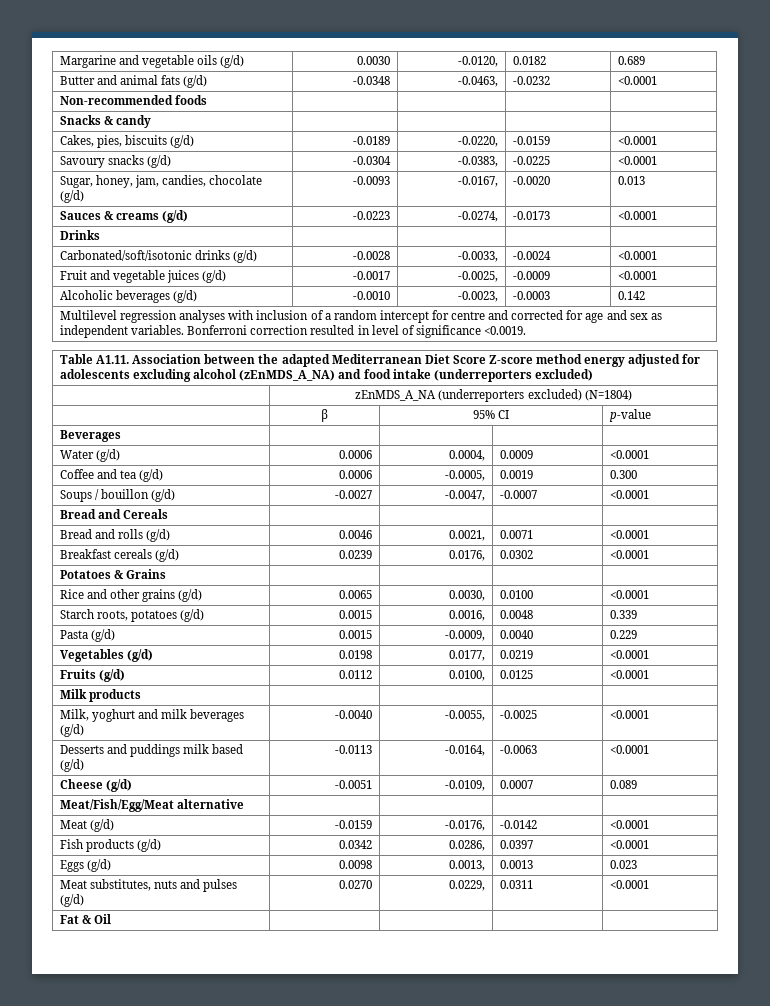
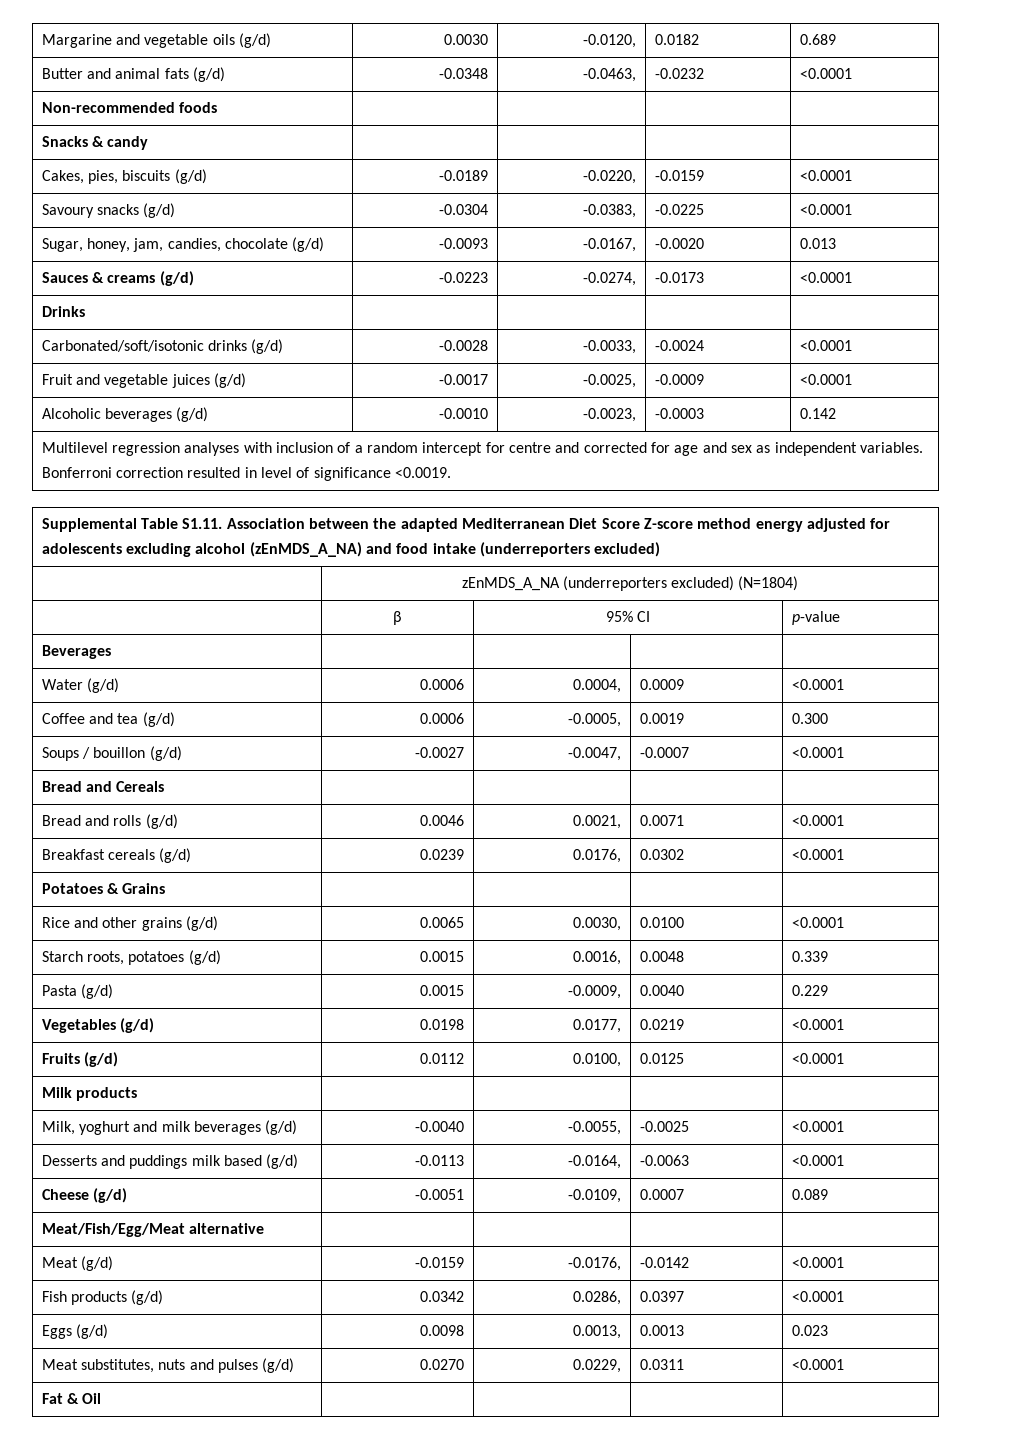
[60,354,130,364] Table A1.11. -> [41,518,223,532] Supplemental Table S1.11.

